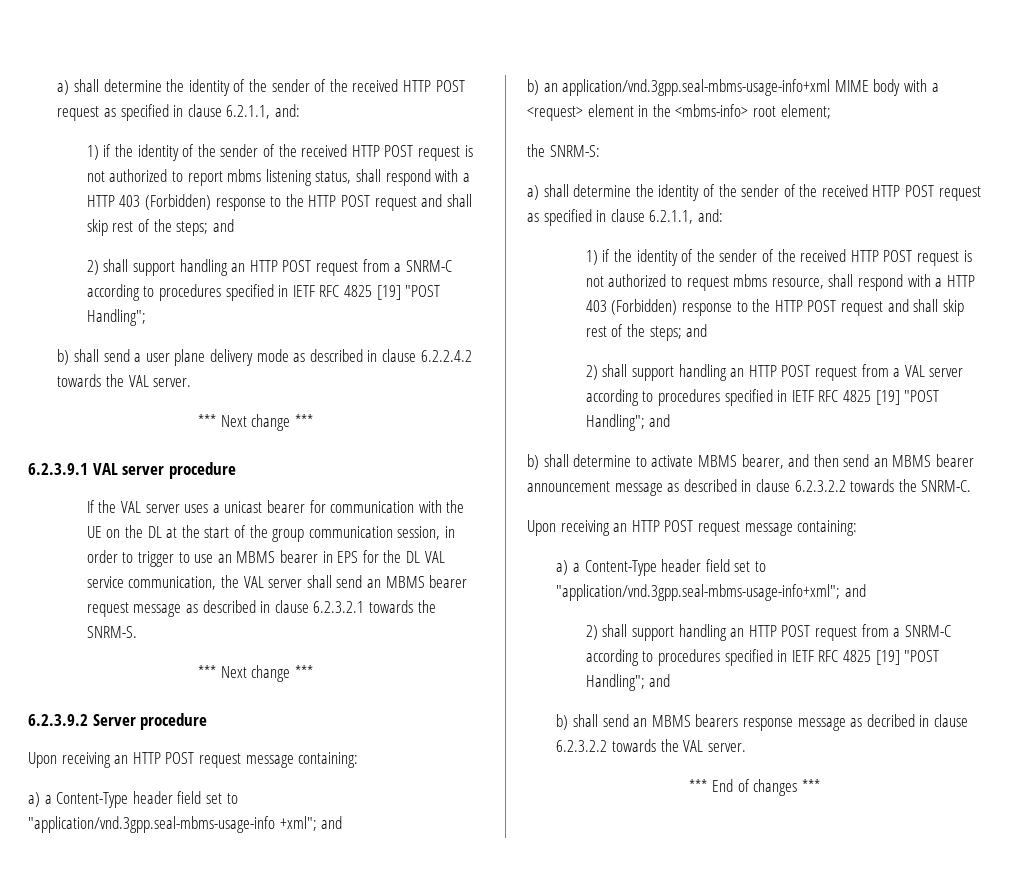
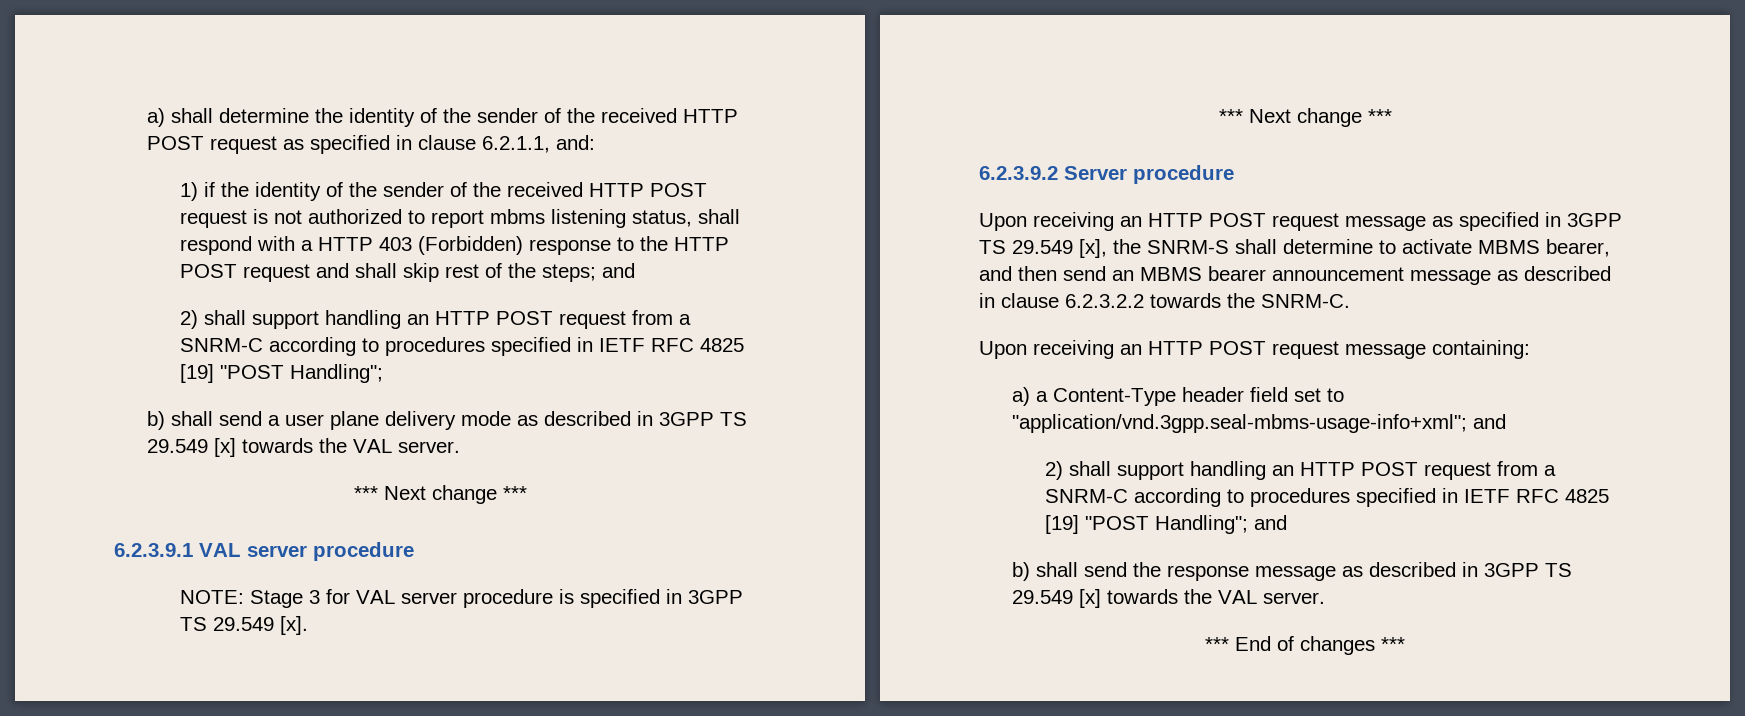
[381,349,472,362] clause 6.2.2.4.2 -> [659,412,748,426] [147,438,237,457] 3GPP TS 29.549 [x]
[86,500,465,513] [86,525,455,542] [86,550,445,567] [86,575,468,590] [86,600,436,617] [86,626,137,638] If the VAL server uses a unicast bearer for communication with the UE on the DL at the start of the group communication session, in order to trigger to use an MBMS bearer in EPS for the DL VAL service communication, the VAL server shall send an MBMS bearer request message as described in clause 6.2.3.2.1 towards the SNRM-S. -> [180,589,744,608] [180,616,309,635] NOTE: Stage 3 for VAL server procedure is specified in 3GPP TS 29.549 [x].
[298,752,359,768] [28,791,238,808] [28,816,343,833] [527,79,939,96] [527,104,831,121] [527,144,600,157] [527,184,981,201] [527,209,723,226] [585,249,972,266] [585,274,975,291] [585,299,964,316] [585,324,708,341] [585,364,964,381] [585,389,940,406] [585,414,671,431] [527,454,539,470] containing: // a) a Content-Type header field set to "application/vnd.3gpp.seal-mbms-usage-info +xml"; and // b) an application/vnd.3gpp.seal-mbms-usage-info+xml MIME body with a <request> element in the <mbms-info> root element; // the SNRM-S: // a) shall determine the identity of the sender of the received HTTP POST request as specified in clause 6.2.1.1, and: // 1) if the identity of the sender of the received HTTP POST request is not authorized to request mbms resource, shall respond with a HTTP 403 (Forbidden) response to the HTTP POST request and shall skip rest of the steps; and // 2) shall support handling an HTTP POST request from a VAL server according to procedures specified in IETF RFC 4825 [19] "POST Handling"; and // b) -> [1432,212,1622,231] [979,239,1229,258] as specified in 3GPP TS 29.549 [x], the SNRM-S
[633,714,968,731] [556,740,608,752] an MBMS bearers response message as decribed in clause 6.2.3.2.2 -> [1133,562,1573,581] [1012,589,1102,608] the response message as described in 3GPP TS 29.549 [x]

